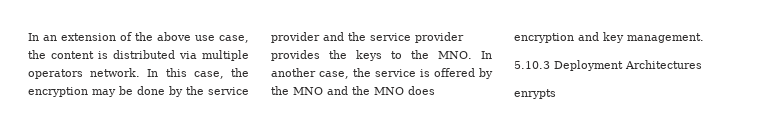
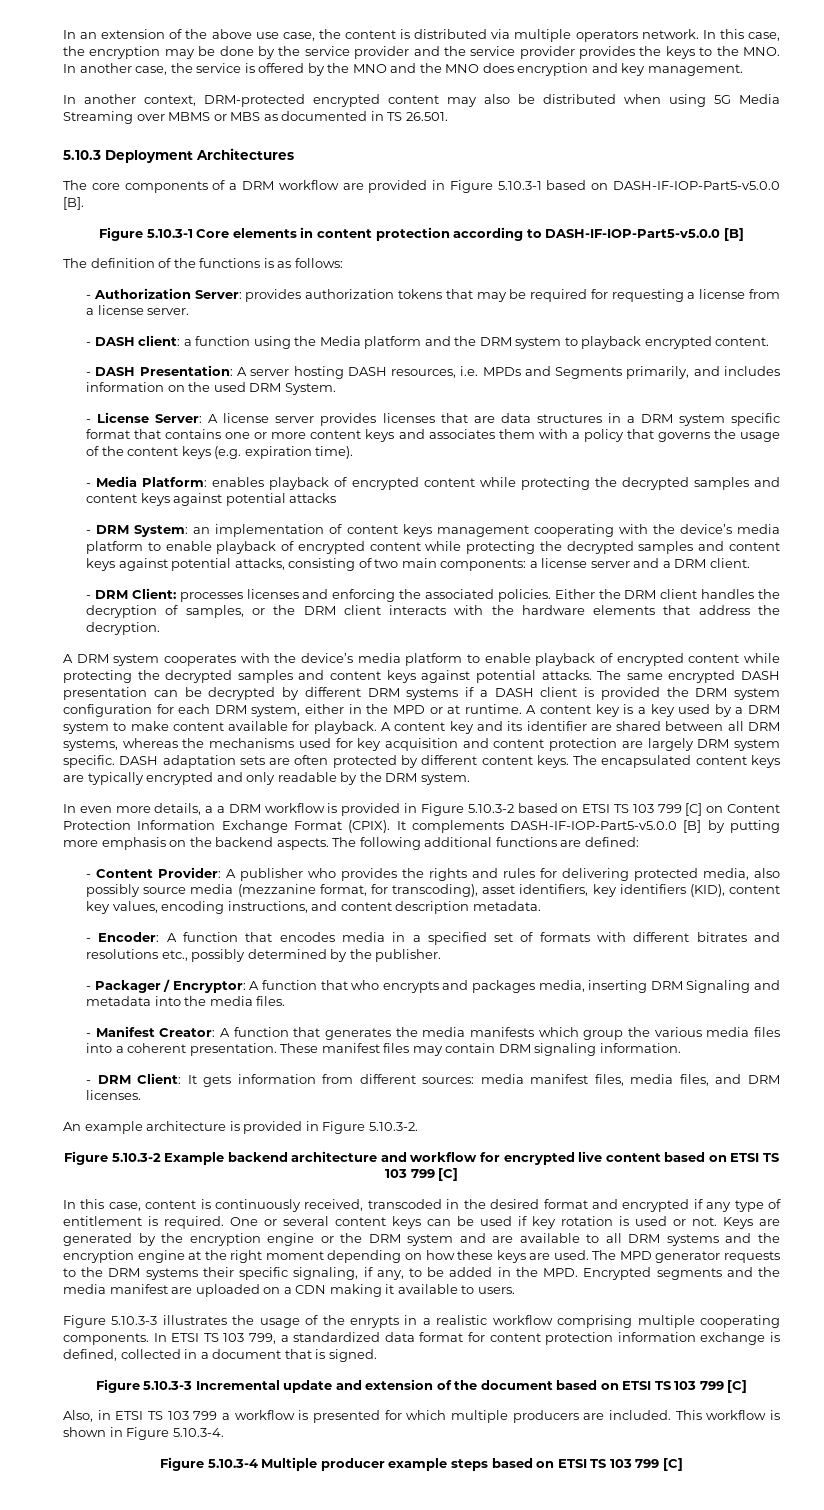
[514,60,702,71] [514,89,556,99] 5.10.3 Deployment Architectures // enrypts -> [63,94,780,107] [63,111,448,124] [63,148,294,163] [63,180,780,193] [63,197,84,210] [99,227,744,241] [63,258,343,268] [86,288,781,302] [86,305,190,315] [86,335,770,349] [86,365,781,379] [86,382,336,395] [86,412,781,426] [86,429,780,442] [86,446,354,459] [86,476,781,490] [86,493,337,506] [86,524,781,537] [86,541,780,554] [86,558,750,571] [86,588,781,602] [86,605,781,618] [86,622,161,635] [63,653,780,666] [63,670,781,683] [63,687,780,700] [63,704,780,717] [63,721,780,734] [63,738,780,751] [63,755,781,768] [63,772,470,785] [63,803,781,816] [63,820,780,833] [63,837,639,850] [86,867,781,881] [86,884,780,897] [86,901,541,914] [86,932,781,945] [86,949,442,962] [86,979,780,993] [86,996,286,1006] [86,1026,780,1040] [86,1043,681,1056] [86,1073,781,1087] [86,1090,142,1100] [63,1121,418,1134] [64,1151,779,1165] [384,1168,459,1181] [63,1199,781,1212] [63,1216,780,1229] [63,1233,780,1246] [63,1250,780,1263] [63,1267,780,1280] [63,1284,515,1297] [63,1315,781,1328] [63,1332,781,1345] [63,1349,377,1362] [95,1379,748,1393] [63,1410,780,1423] [63,1427,224,1440] [160,1457,683,1471] In another context, DRM-protected encrypted content may also be distributed when using 5G Media Streaming over MBMS or MBS as documented in TS 26.501. // 5.10.3 Deployment Architectures // The core components of a DRM workflow are provided in Figure 5.10.3-1 based on DASH-IF-IOP-Part5-v5.0.0 [B]. // Figure 5.10.3-1 Core elements in content protection according to DASH-IF-IOP-Part5-v5.0.0 [B] // The definition of the functions is as follows: // - Authorization Server: provides authorization tokens that may be required for requesting a license from a license server. // - DASH client: a function using the Media platform and the DRM system to playback encrypted content. // - DASH Presentation: A server hosting DASH resources, i.e. MPDs and Segments primarily, and includes information on the used DRM System. // - License Server: A license server provides licenses that are data structures in a DRM system specific format that contains one or more content keys and associates them with a policy that governs the usage of the content keys (e.g. expiration time). // - Media Platform: enables playback of encrypted content while protecting the decrypted samples and content keys against potential attacks // - DRM System: an implementation of content keys management cooperating with the device’s media platform to enable playback of encrypted content while protecting the decrypted samples and content keys against potential attacks, consisting of two main components: a license server and a DRM client. // - DRM Client: processes licenses and enforcing the associated policies. Either the DRM client handles the decryption of samples, or the DRM client interacts with the hardware elements that address the decryption. // A DRM system cooperates with the device’s media platform to enable playback of encrypted content while protecting the decrypted samples and content keys against potential attacks. The same encrypted DASH presentation can be decrypted by different DRM systems if a DASH client is provided the DRM system configuration for each DRM system, either in the MPD or at runtime. A content key is a key used by a DRM system to make content available for playback. A content key and its identifier are shared between all DRM systems, whereas the mechanisms used for key acquisition and content protection are largely DRM system specific. DASH adaptation sets are often protected by different content keys. The encapsulated content keys are typically encrypted and only readable by the DRM system. // In even more details, a a DRM workflow is provided in Figure 5.10.3-2 based on ETSI TS 103 799 [C] on Content Protection Information Exchange Format (CPIX). It complements DASH-IF-IOP-Part5-v5.0.0 [B] by putting more emphasis on the backend aspects. The following additional functions are defined: // - Content Provider: A publisher who provides the rights and rules for delivering protected media, also possibly source media (mezzanine format, for transcoding), asset identifiers, key identifiers (KID), content key values, encoding instructions, and content description metadata. // - Encoder: A function that encodes media in a specified set of formats with different bitrates and resolutions etc., possibly determined by the publisher. // - Packager / Encryptor: A function that who encrypts and packages media, inserting DRM Signaling and metadata into the media files. // - Manifest Creator: A function that generates the media manifests which group the various media files into a coherent presentation. These manifest files may contain DRM signaling information. // - DRM Client: It gets information from different sources: media manifest files, media files, and DRM licenses. // An example architecture is provided in Figure 5.10.3-2. // Figure 5.10.3-2 Example backend architecture and workflow for encrypted live content based on ETSI TS 103 799 [C] // In this case, content is continuously received, transcoded in the desired format and encrypted if any type of entitlement is required. One or several content keys can be used if key rotation is used or not. Keys are generated by the encryption engine or the DRM system and are available to all DRM systems and the encryption engine at the right moment depending on how these keys are used. The MPD generator requests to the DRM systems their specific signaling, if any, to be added in the MPD. Encrypted segments and the media manifest are uploaded on a CDN making it available to users. // Figure 5.10.3-3 illustrates the usage of the enrypts in a realistic workflow comprising multiple cooperating components. In ETSI TS 103 799, a standardized data format for content protection information exchange is defined, collected in a document that is signed. // Figure 5.10.3-3 Incremental update and extension of the document based on ETSI TS 103 799 [C] // Also, in ETSI TS 103 799 a workflow is presented for which multiple producers are included. This workflow is shown in Figure 5.10.3-4. // Figure 5.10.3-4 Multiple producer example steps based on ETSI TS 103 799 [C]

